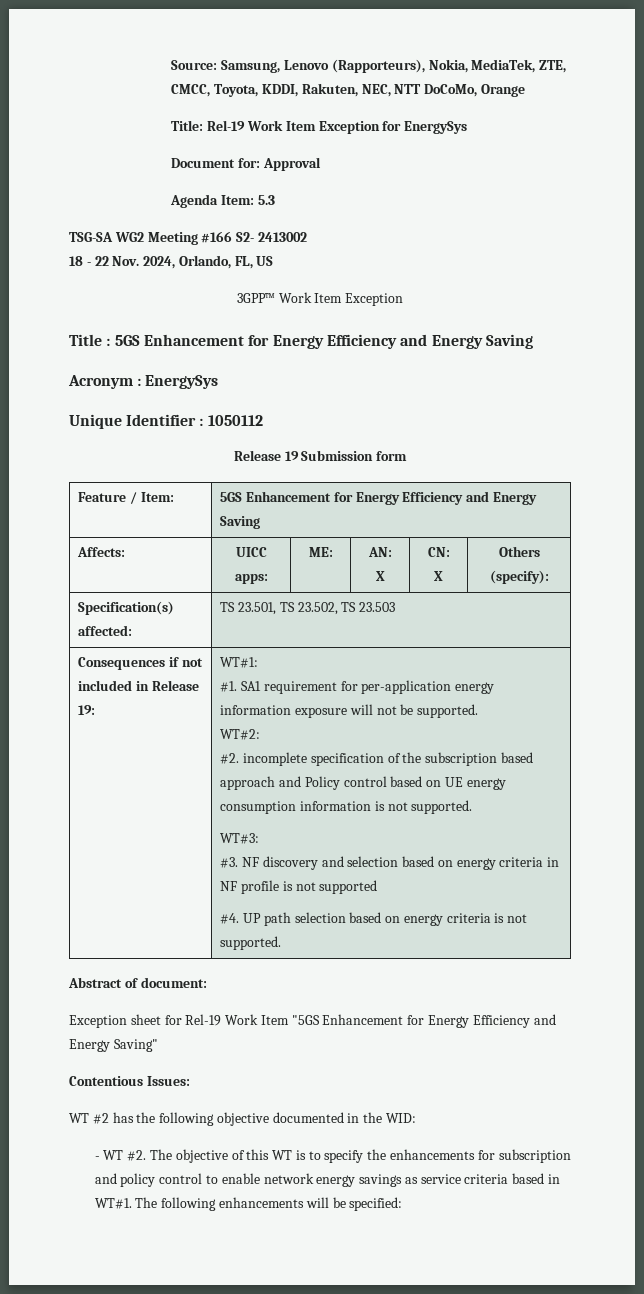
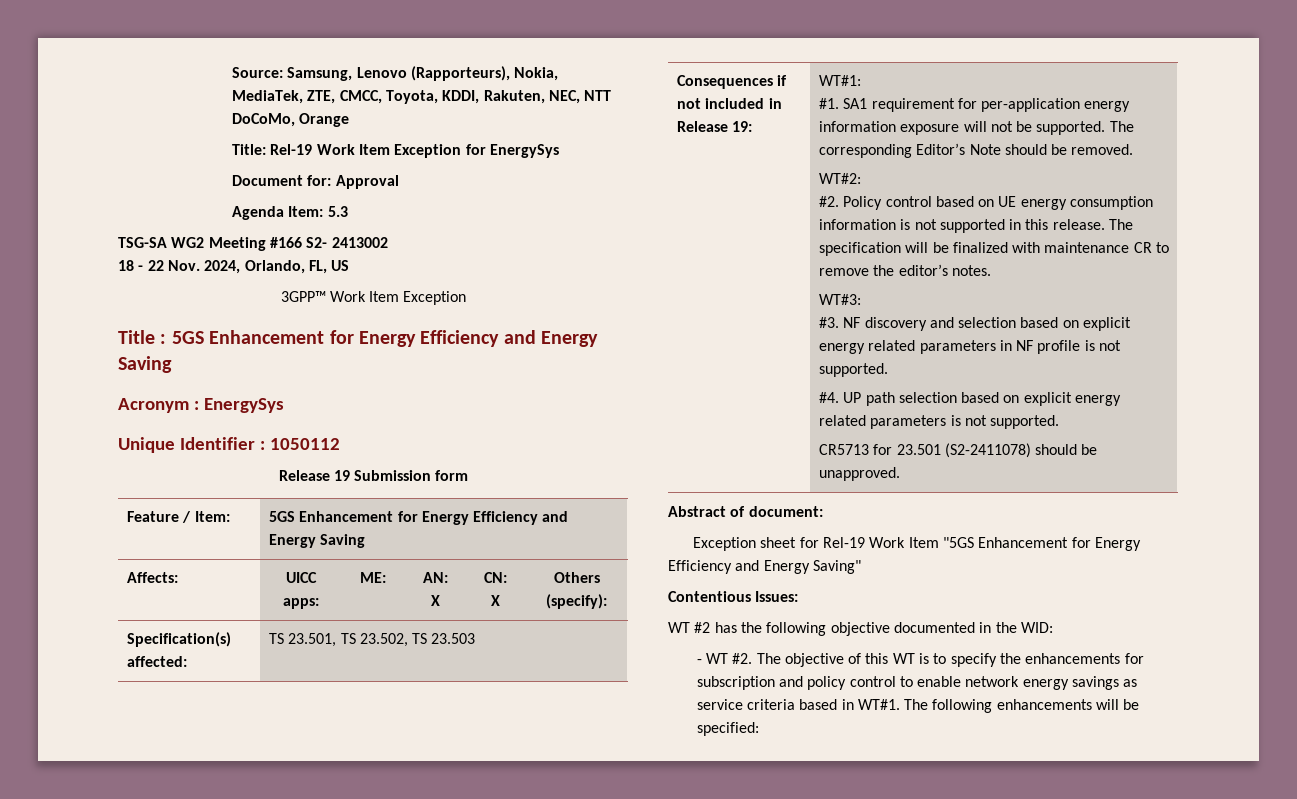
[220,729,261,740] [220,752,533,766] [220,776,301,790] // WT#2: // #2. incomplete specification of the subscription based approach and -> [1109,121,1134,132] [818,143,1134,158] [818,173,861,184] [818,196,839,207] The corresponding Editor’s Note should be removed. // WT#2: // #2.
[411,800,473,814] supported. -> [939,219,1134,233] [818,242,1170,256] [818,264,991,276] supported in this release. The specification will be finalized with maintenance CR to remove the editor’s notes.
[456,857,544,870] energy criteria -> [1083,317,1132,331] [818,340,996,354] explicit energy related parameters
[319,880,378,894] supported -> [818,363,888,377] supported.
[403,913,528,926] [220,936,282,950] energy criteria is not supported. -> [1023,392,1122,406] [818,415,1060,429] [818,443,1098,458] [818,467,900,481] explicit energy related parameters is not supported. // CR5713 for 23.501 (S2-2411078) should be unapproved.

